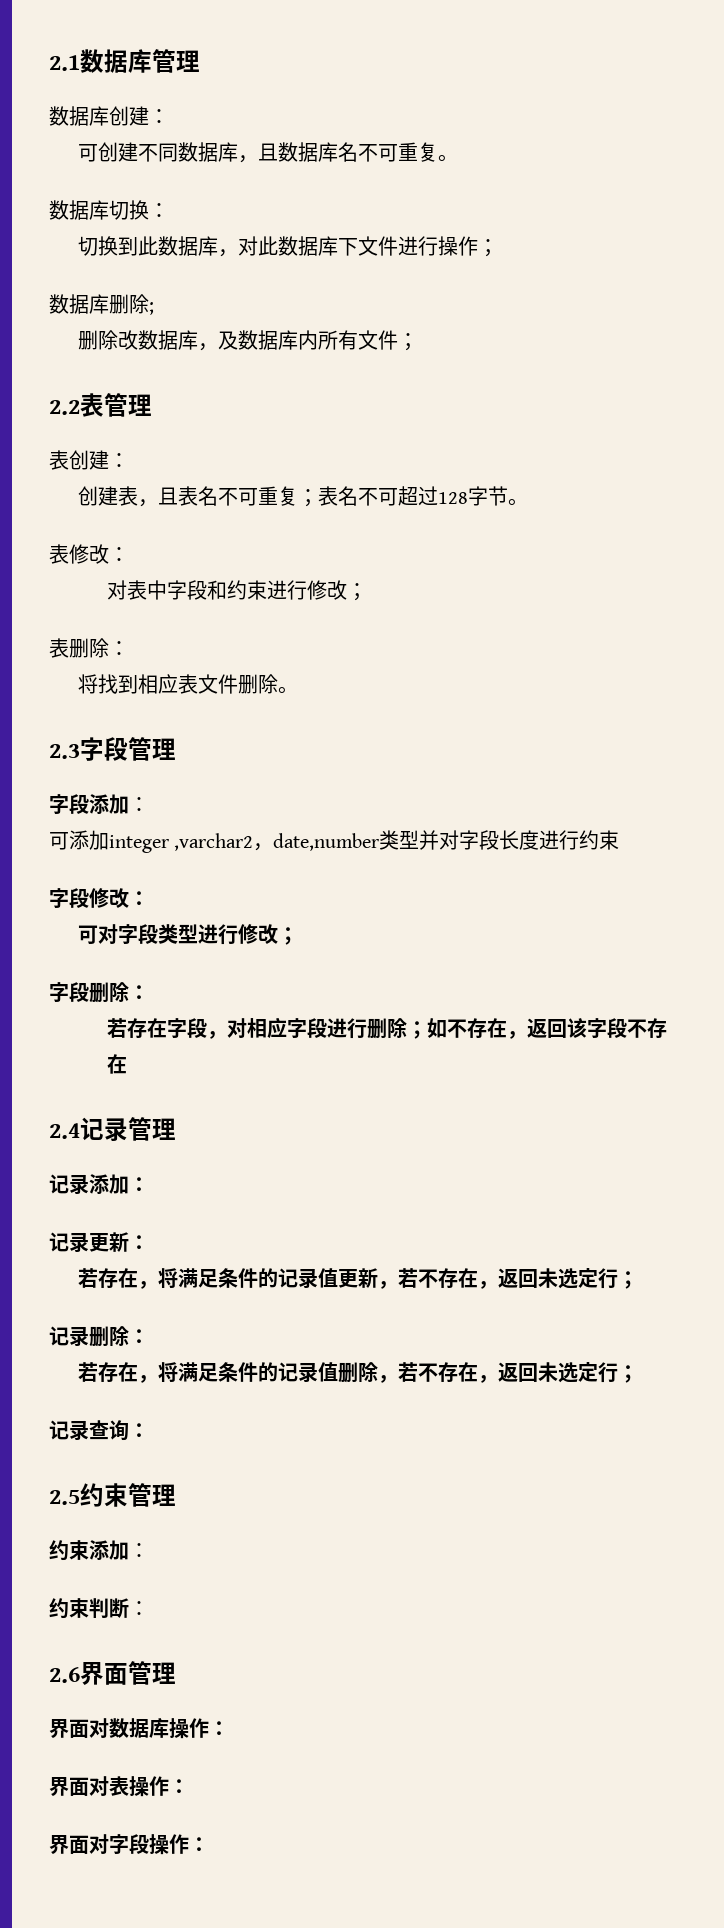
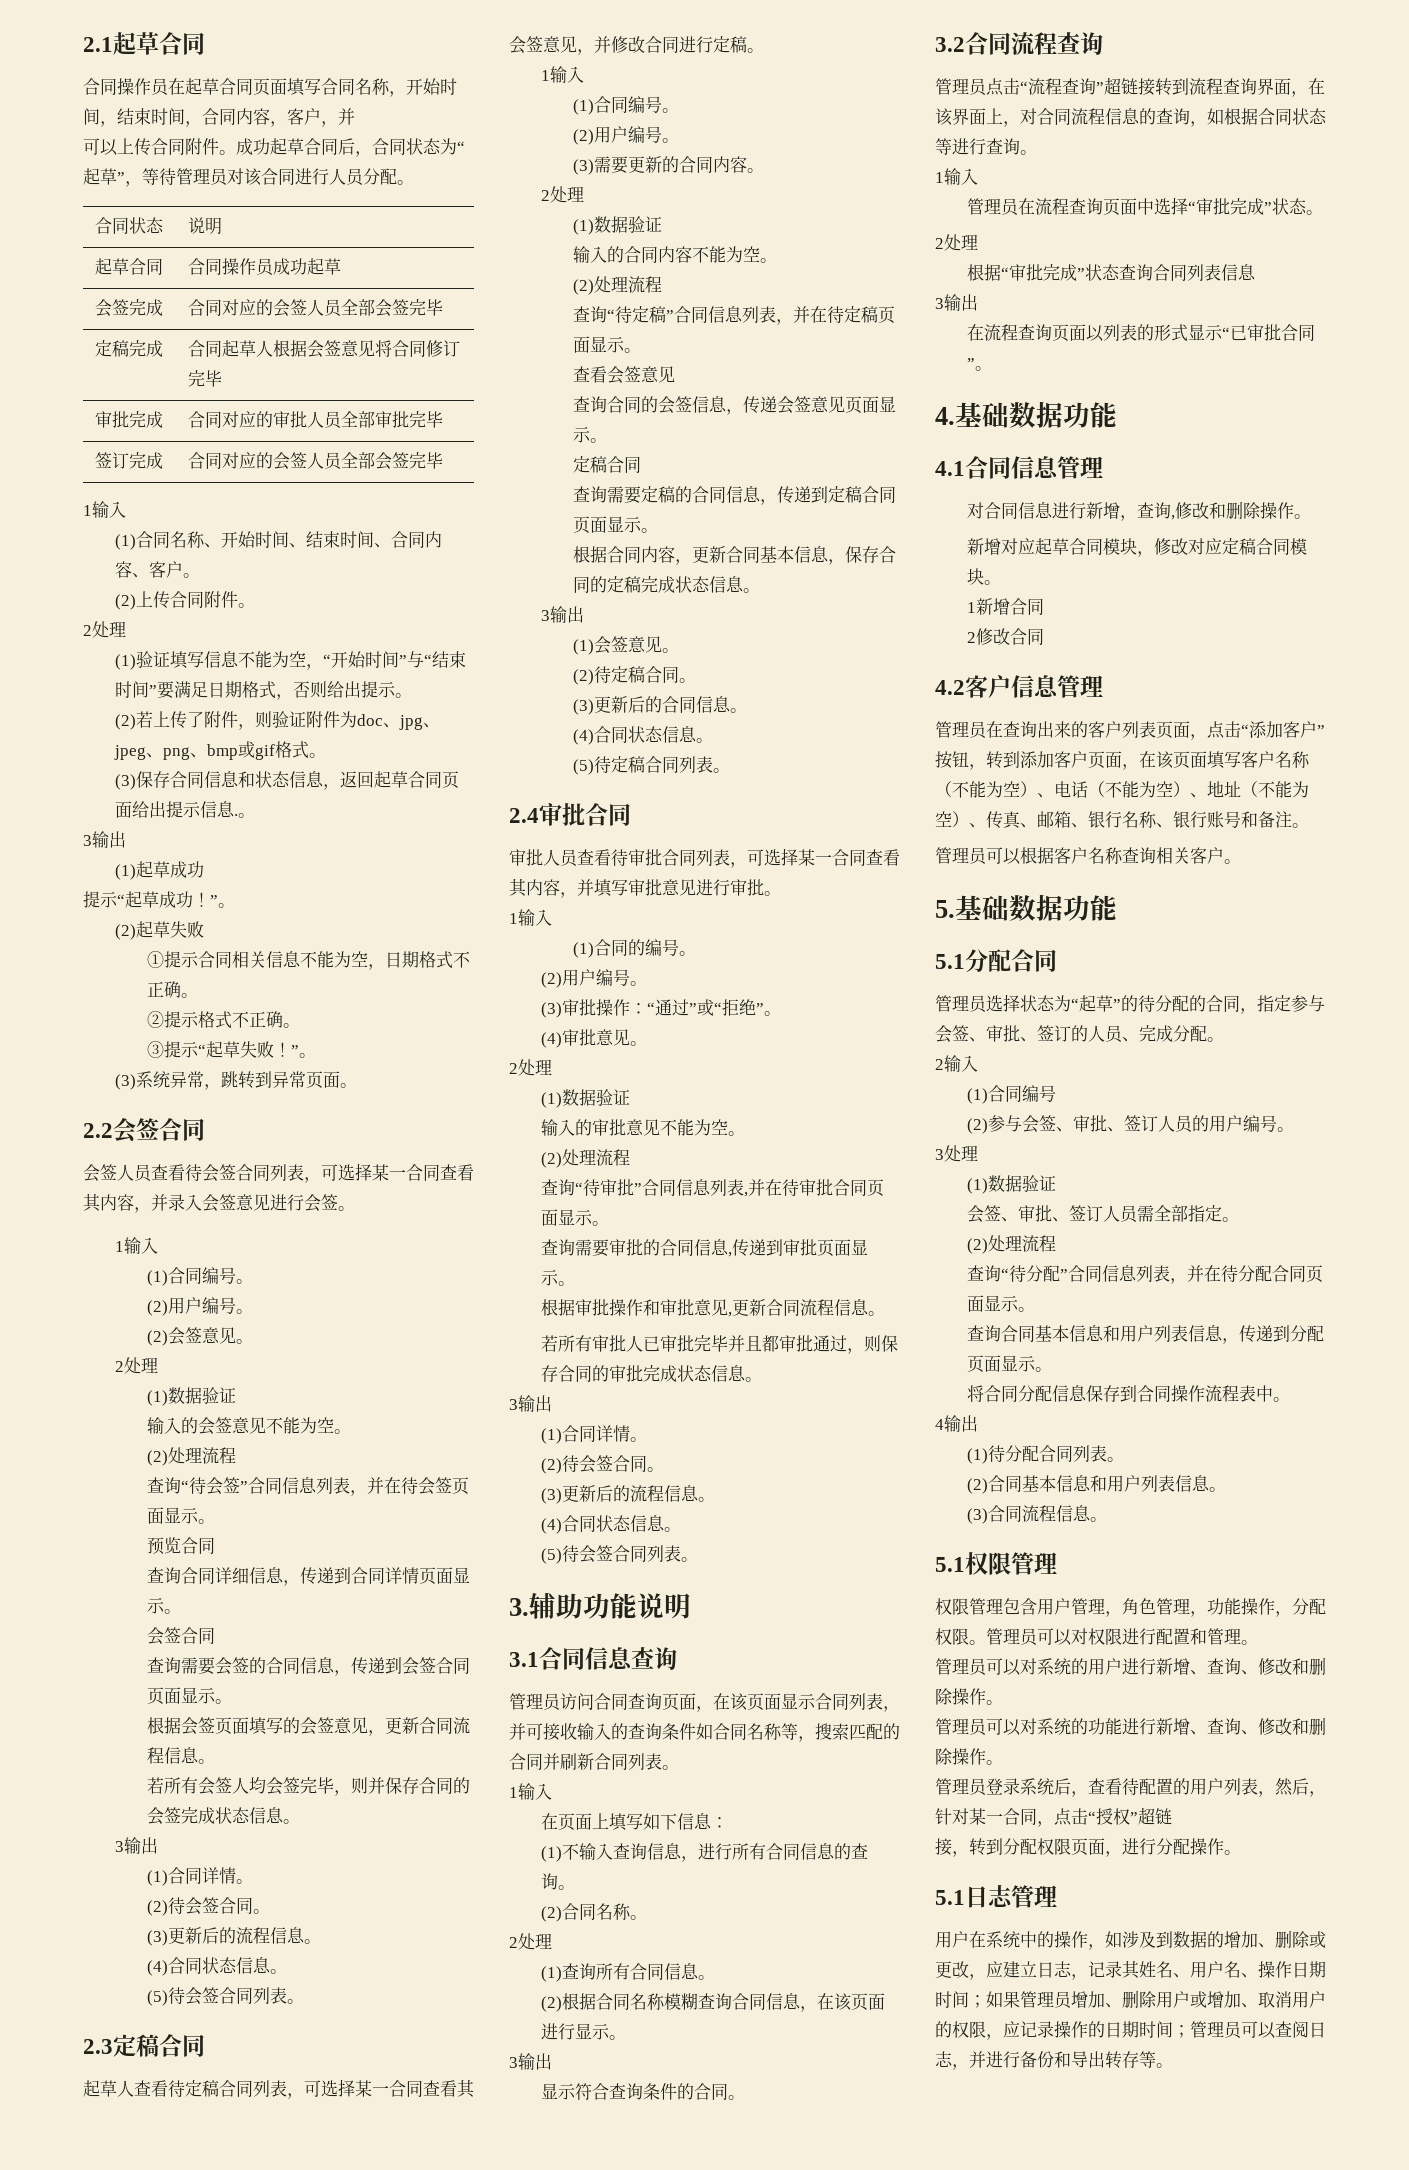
[80,49,200,73] [49,106,169,126] [78,142,459,163] [49,200,169,220] [78,236,499,257] [49,294,154,315] [78,330,419,351] [49,393,152,417] [49,450,129,470] [78,486,529,507] [49,544,129,564] [107,580,368,601] [49,638,129,658] [78,674,299,694] [49,737,176,761] [49,794,149,814] [49,830,620,853] [49,888,149,908] [78,924,299,945] [49,982,149,1003] [107,1017,668,1039] [107,1054,128,1074] [49,1117,176,1142] [49,1174,149,1195] [49,1232,149,1253] [78,1268,639,1289] [49,1326,149,1347] [78,1362,639,1383] [49,1420,149,1441] [49,1483,176,1507] [49,1540,149,1561] [49,1598,149,1619] [49,1661,176,1685] [49,1718,229,1739] [49,1776,189,1797] [49,1834,209,1855] 数据库管理 // 数据库创建： // 可创建不同数据库，且数据库名不可重复。 // 数据库切换： // 切换到此数据库，对此数据库下文件进行操作； // 数据库删除; // 删除改数据库，及数据库内所有文件； // 2.2表管理 // 表创建： // 创建表，且表名不可重复；表名不可超过128字节。 // 表修改： // 对表中字段和约束进行修改； // 表删除： // 将找到相应表文件删除。 // 2.3字段管理 // 字段添加： // 可添加integer ,varchar2，date,number类型并对字段长度进行约束 // 字段修改： // 可对字段类型进行修改； // 字段删除： // 若存在字段，对相应字段进行删除；如不存在，返回该字段不存在 // 2.4记录管理 // 记录添加： // 记录更新： // 若存在，将满足条件的记录值更新，若不存在，返回未选定行； // 记录删除： // 若存在，将满足条件的记录值删除，若不存在，返回未选定行； // 记录查询： // 2.5约束管理 // 约束添加： // 约束判断： // 2.6界面管理 // 界面对数据库操作： // 界面对表操作： // 界面对字段操作： -> [113,32,205,55] [83,78,457,97] [83,108,355,127] [83,138,465,157] [83,168,414,187] [94,217,164,234] [187,217,222,235] [94,258,163,275] [187,258,341,276] [94,299,163,317] [187,299,443,317] [94,340,163,357] [187,340,460,358] [187,370,222,387] [94,411,163,428] [187,411,443,429] [94,452,163,469] [187,452,443,470] [83,501,126,518] [114,531,442,550] [114,561,200,578] [114,591,255,610] [83,621,126,638] [114,651,466,670] [114,681,412,700] [114,711,440,730] [113,741,326,760] [114,771,459,790] [114,801,255,818] [83,831,126,848] [114,861,204,880] [83,891,235,908] [114,921,204,940] [146,951,470,970] [146,981,198,998] [146,1011,300,1029] [146,1041,316,1058] [114,1071,357,1090] [83,1118,205,1143] [83,1163,474,1183] [83,1193,355,1213] [114,1237,158,1254] [146,1267,253,1286] [146,1297,253,1316] [146,1327,253,1346] [114,1357,158,1374] [146,1387,236,1406] [146,1417,351,1435] [146,1447,236,1466] [146,1477,469,1496] [146,1507,215,1524] [146,1537,215,1555] [146,1567,470,1586] [146,1597,181,1614] [146,1627,215,1645] [146,1657,470,1676] [146,1687,232,1705] [146,1717,470,1736] [146,1747,215,1764] [146,1777,470,1796] [146,1807,300,1825] [114,1837,158,1854] [146,1867,253,1886] [146,1897,270,1916] [146,1927,321,1946] [146,1957,287,1976] [146,1987,304,2006] [83,2034,205,2057] [83,2079,475,2099] [509,36,764,55] [540,66,584,83] [572,96,679,115] [572,126,679,145] [572,156,764,175] [540,186,584,203] [572,216,662,235] [572,246,777,263] [572,276,662,295] [572,306,895,325] [572,336,641,353] [572,366,675,384] [572,396,896,415] [572,426,607,443] [572,456,641,473] [572,486,896,505] [572,516,658,534] [572,546,896,565] [572,576,760,593] [540,606,584,623] [572,636,679,655] [572,666,696,685] [572,696,747,715] [572,726,713,745] [572,756,730,775] [509,803,631,826] [509,848,900,868] [509,878,781,898] [509,909,552,926] [572,939,696,958] [540,969,647,988] [540,999,781,1018] [540,1029,647,1048] [509,1059,552,1076] [540,1089,630,1108] [540,1119,745,1136] [540,1149,630,1168] [540,1179,884,1197] [540,1209,609,1226] [540,1239,868,1257] [540,1269,575,1286] [540,1299,885,1317] [540,1335,898,1354] [540,1365,762,1382] [509,1395,552,1412] [540,1425,647,1444] [540,1455,664,1474] [540,1485,715,1504] [540,1515,681,1534] [540,1545,698,1564] [509,1592,691,1619] [509,1647,677,1670] [509,1693,900,1712] [509,1723,900,1742] [509,1753,679,1770] [509,1783,552,1800] [540,1813,728,1831] [540,1843,868,1862] [540,1873,575,1890] [540,1903,647,1922] [509,1933,552,1950] [540,1963,715,1982] [540,1993,885,2012] [540,2023,626,2040] [509,2053,552,2070] [540,2083,745,2100] [935,32,1103,55] [935,77,1325,97] [935,108,1327,127] [935,138,1037,155] [935,168,978,185] [966,197,1323,216] [935,234,978,251] [966,264,1256,281] [935,294,978,311] [966,324,1315,342] [966,358,992,371] [935,401,1117,428] [935,456,1103,479] [966,501,1311,521] [966,538,1307,557] [966,568,1001,585] [966,598,1044,615] [966,628,1044,645] [935,675,1103,698] [935,721,1325,740] [935,751,1310,770] [935,781,1309,798] [935,811,1309,829] [935,847,1241,865] [935,894,1117,921] [935,949,1057,973] [935,994,1325,1014] [935,1025,1224,1043] [935,1055,978,1072] [966,1085,1056,1104] [966,1115,1294,1134] [935,1145,978,1162] [966,1175,1056,1194] [966,1205,1239,1223] [966,1235,1056,1254] [966,1265,1323,1284] [966,1295,1035,1312] [966,1325,1324,1344] [966,1355,1052,1373] [966,1385,1290,1402] [935,1415,978,1432] [966,1445,1124,1464] [966,1475,1226,1494] [966,1505,1107,1524] [935,1552,1057,1575] [935,1598,1326,1617] [935,1628,1258,1646] [935,1657,1326,1676] [935,1688,1003,1705] [935,1717,1326,1736] [935,1748,1003,1765] [935,1778,1326,1797] [935,1807,1172,1827] [935,1838,1241,1857] [935,1885,1057,1908] [935,1930,1326,1950] [935,1960,1326,1980] [935,1990,1326,2009] [935,2021,1326,2040] [935,2051,1173,2070] 起草合同 // 合同操作员在起草合同页面填写合同名称，开始时间，结束时间，合同内容，客户，并 // 可以上传合同附件。成功起草合同后，合同状态为“起草”，等待管理员对该合同进行人员分配。 // 合同状态 | 说明 // 起草合同 | 合同操作员成功起草 // 会签完成 | 合同对应的会签人员全部会签完毕 // 定稿完成 | 合同起草人根据会签意见将合同修订完毕 // 审批完成 | 合同对应的审批人员全部审批完毕 // 签订完成 | 合同对应的会签人员全部会签完毕 // 1输入 // (1)合同名称、开始时间、结束时间、合同内容、客户。 // (2)上传合同附件。 // 2处理 // (1)验证填写信息不能为空，“开始时间”与“结束时间”要满足日期格式，否则给出提示。 // (2)若上传了附件，则验证附件为doc、jpg、jpeg、png、bmp或gif格式。 // (3)保存合同信息和状态信息，返回起草合同页面给出提示信息.。 // 3输出 // (1)起草成功 // 提示“起草成功！”。 // (2)起草失败 // ①提示合同相关信息不能为空，日期格式不正确。 // ②提示格式不正确。 // ③提示“起草失败！”。 // (3)系统异常，跳转到异常页面。 // 2.2会签合同 // 会签人员查看待会签合同列表，可选择某一合同查看其内容，并录入会签意见进行会签。 // 1输入 // (1)合同编号。 // (2)用户编号。 // (2)会签意见。 // 2处理 // (1)数据验证 // 输入的会签意见不能为空。 // (2)处理流程 // 查询“待会签”合同信息列表，并在待会签页面显示。 // 预览合同 // 查询合同详细信息，传递到合同详情页面显示。 // 会签合同 // 查询需要会签的合同信息，传递到会签合同页面显示。 // 根据会签页面填写的会签意见，更新合同流程信息。 // 若所有会签人均会签完毕，则并保存合同的会签完成状态信息。 // 3输出 // (1)合同详情。 // (2)待会签合同。 // (3)更新后的流程信息。 // (4)合同状态信息。 // (5)待会签合同列表。 // 2.3定稿合同 // 起草人查看待定稿合同列表，可选择某一合同查看其会签意见，并修改合同进行定稿。 // 1输入 // (1)合同编号。 // (2)用户编号。 // (3)需要更新的合同内容。 // 2处理 // (1)数据验证 // 输入的合同内容不能为空。 // (2)处理流程 // 查询“待定稿”合同信息列表，并在待定稿页面显示。 // 查看会签意见 // 查询合同的会签信息，传递会签意见页面显示。 // 定稿合同 // 查询需要定稿的合同信息，传递到定稿合同页面显示。 // 根据合同内容，更新合同基本信息，保存合同的定稿完成状态信息。 // 3输出 // (1)会签意见。 // (2)待定稿合同。 // (3)更新后的合同信息。 // (4)合同状态信息。 // (5)待定稿合同列表。 // 2.4审批合同 // 审批人员查看待审批合同列表，可选择某一合同查看其内容，并填写审批意见进行审批。 // 1输入 // (1)合同的编号。 // (2)用户编号。 // (3)审批操作：“通过”或“拒绝”。 // (4)审批意见。 // 2处理 // (1)数据验证 // 输入的审批意见不能为空。 // (2)处理流程 // 查询“待审批”合同信息列表,并在待审批合同页面显示。 // 查询需要审批的合同信息,传递到审批页面显示。 // 根据审批操作和审批意见,更新合同流程信息。 // 若所有审批人已审批完毕并且都审批通过，则保存合同的审批完成状态信息。 // 3输出 // (1)合同详情。 // (2)待会签合同。 // (3)更新后的流程信息。 // (4)合同状态信息。 // (5)待会签合同列表。 // 3.辅助功能说明 // 3.1合同信息查询 // 管理员访问合同查询页面，在该页面显示合同列表，并可接收输入的查询条件如合同名称等，搜索匹配的合同并刷新合同列表。 // 1输入 // 在页面上填写如下信息： // (1)不输入查询信息，进行所有合同信息的查询。 // (2)合同名称。 // 2处理 // (1)查询所有合同信息。 // (2)根据合同名称模糊查询合同信息，在该页面进行显示。 // 3输出 // 显示符合查询条件的合同。 // 3.2合同流程查询 // 管理员点击“流程查询”超链接转到流程查询界面，在该界面上，对合同流程信息的查询，如根据合同状态等进行查询。 // 1输入 // 管理员在流程查询页面中选择“审批完成”状态。 // 2处理 // 根据“审批完成”状态查询合同列表信息 // 3输出 // 在流程查询页面以列表的形式显示“已审批合同”。 // 4.基础数据功能 // 4.1合同信息管理 // 对合同信息进行新增，查询,修改和删除操作。 // 新增对应起草合同模块，修改对应定稿合同模块。 // 1新增合同 // 2修改合同 // 4.2客户信息管理 // 管理员在查询出来的客户列表页面，点击“添加客户”按钮，转到添加客户页面，在该页面填写客户名称（不能为空）、电话（不能为空）、地址（不能为空）、传真、邮箱、银行名称、银行账号和备注。 // 管理员可以根据客户名称查询相关客户。 // 5.基础数据功能 // 5.1分配合同 // 管理员选择状态为“起草”的待分配的合同，指定参与会签、审批、签订的人员、完成分配。 // 2输入 // (1)合同编号 // (2)参与会签、审批、签订人员的用户编号。 // 3处理 // (1)数据验证 // 会签、审批、签订人员需全部指定。 // (2)处理流程 // 查询“待分配”合同信息列表，并在待分配合同页面显示。 // 查询合同基本信息和用户列表信息，传递到分配页面显示。 // 将合同分配信息保存到合同操作流程表中。 // 4输出 // (1)待分配合同列表。 // (2)合同基本信息和用户列表信息。 // (3)合同流程信息。 // 5.1权限管理 // 权限管理包含用户管理，角色管理，功能操作，分配权限。管理员可以对权限进行配置和管理。 // 管理员可以对系统的用户进行新增、查询、修改和删除操作。 // 管理员可以对系统的功能进行新增、查询、修改和删除操作。 // 管理员登录系统后，查看待配置的用户列表，然后，针对某一合同，点击“授权”超链 // 接，转到分配权限页面，进行分配操作。 // 5.1日志管理 // 用户在系统中的操作，如涉及到数据的增加、删除或更改，应建立日志，记录其姓名、用户名、操作日期时间；如果管理员增加、删除用户或增加、取消用户的权限，应记录操作的日期时间；管理员可以查阅日志，并进行备份和导出转存等。

